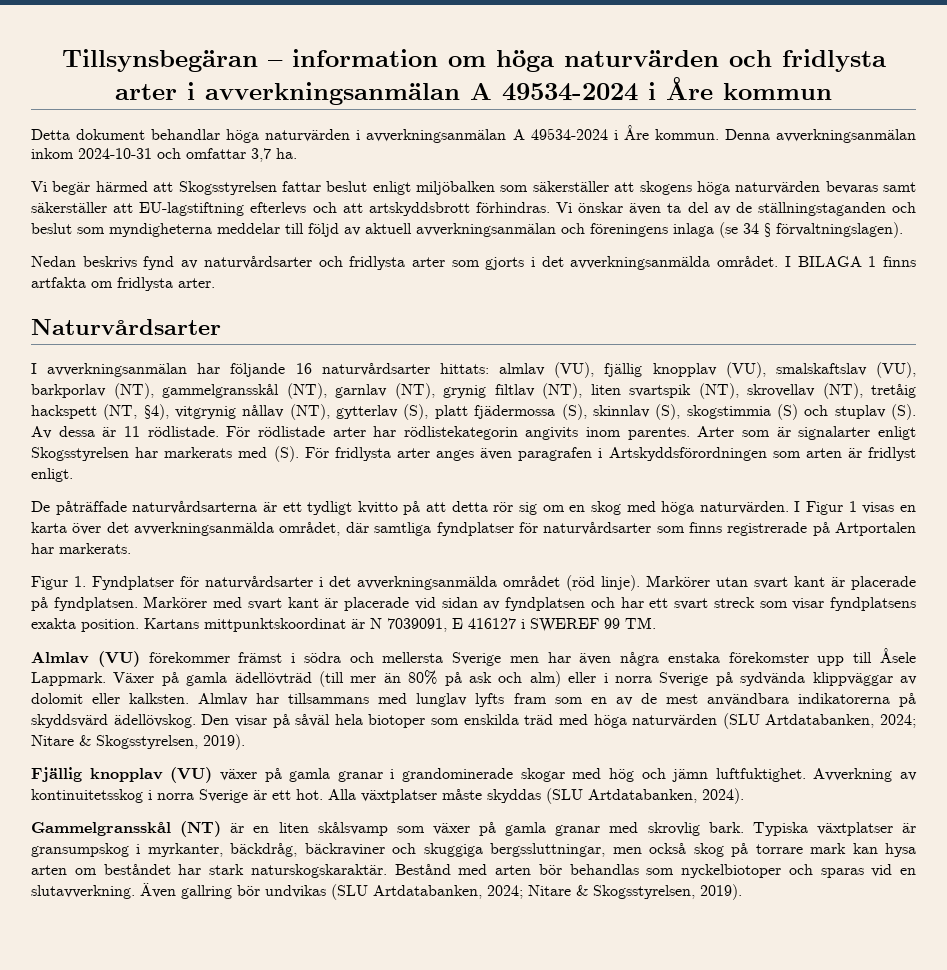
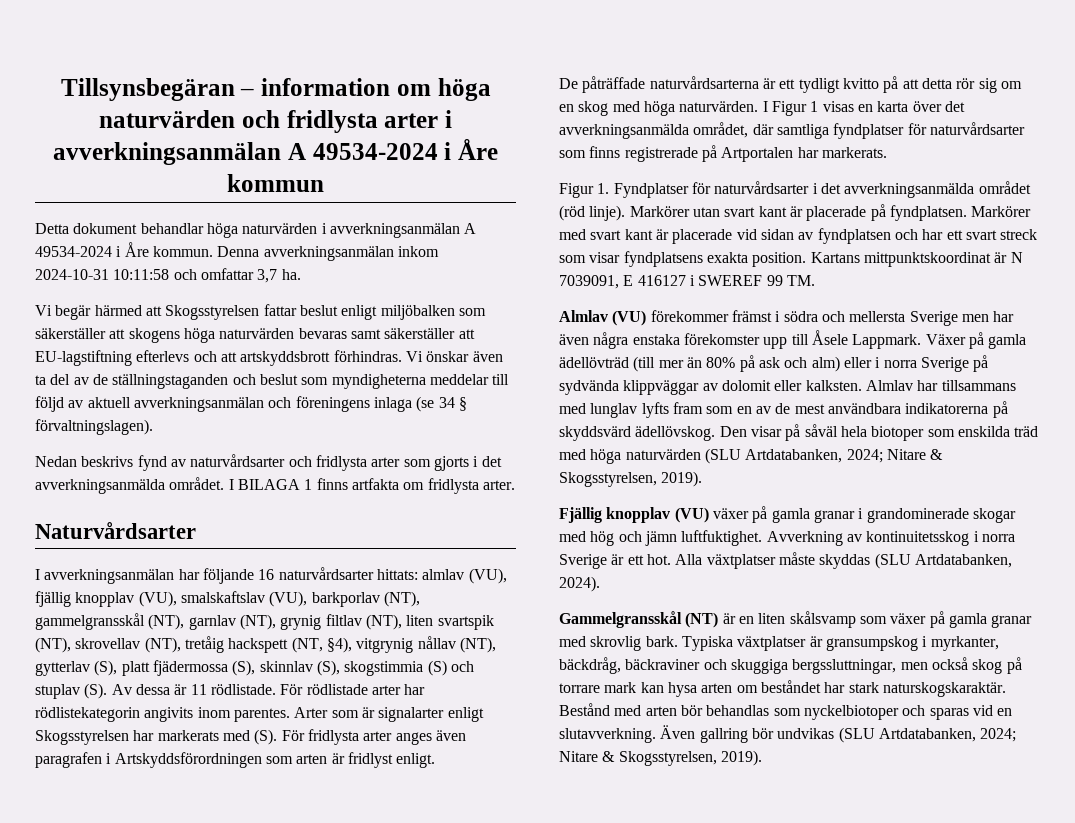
(152, 153) none -> [113,269,170,280] 10:11:58

